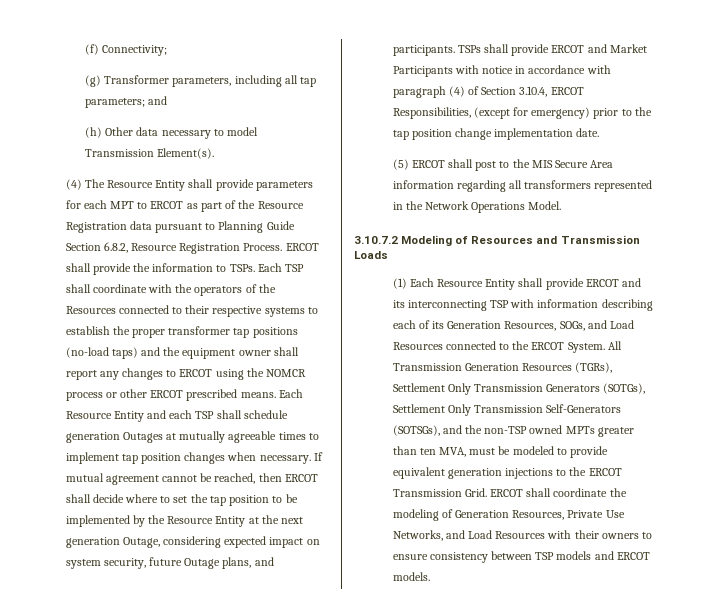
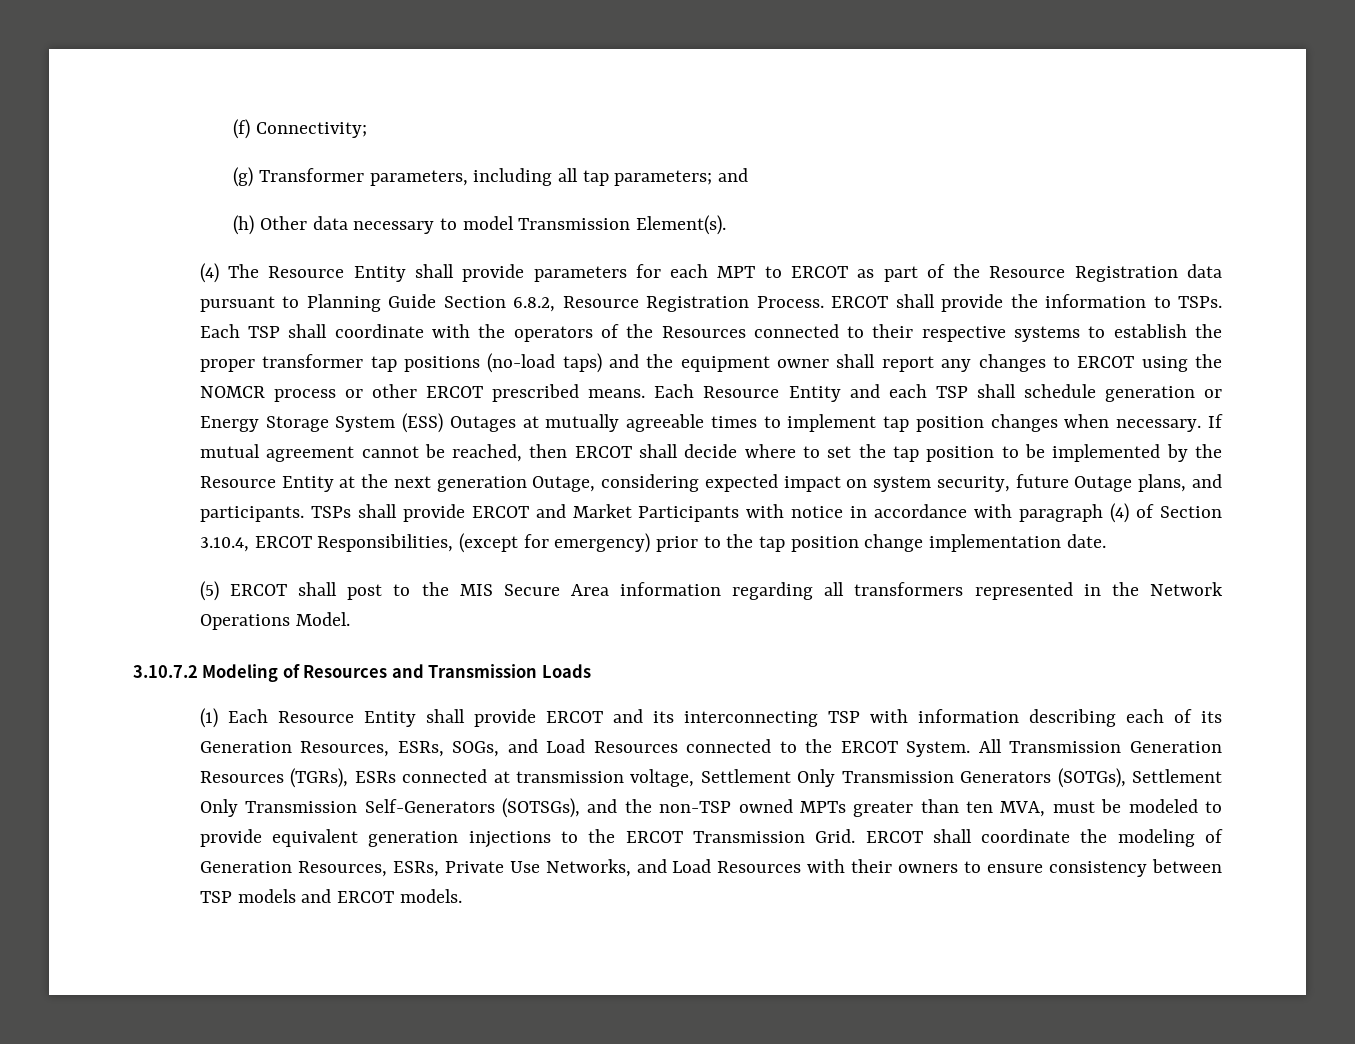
(120, 437) none -> [1204,389,1222,398] [199,413,444,433] or Energy Storage System (ESS)
(557, 326) none -> [397,741,444,757] ESRs,
(613, 367) none -> [354,769,695,787] ESRs connected at transmission voltage,
(565, 515) none -> [392,861,439,877] ESRs,

